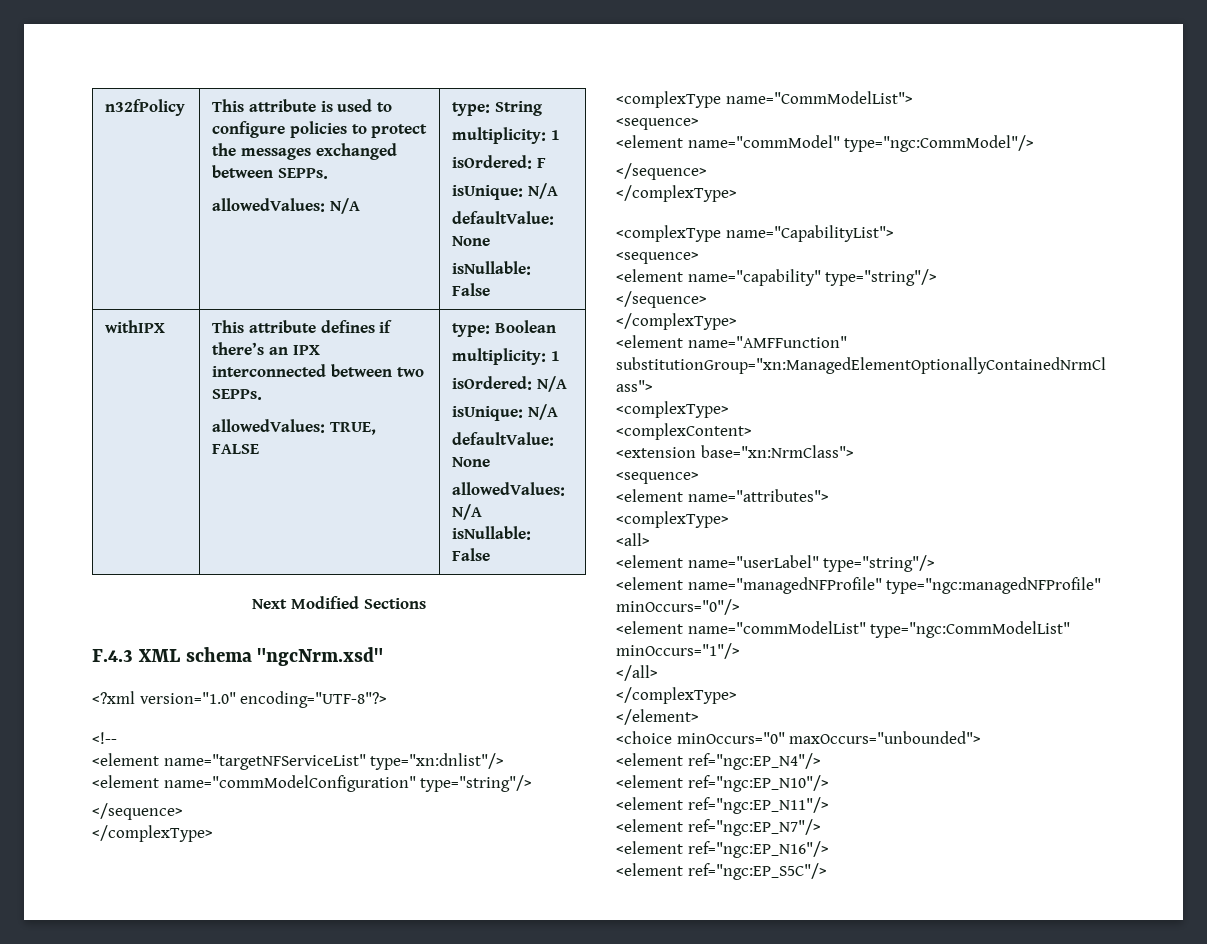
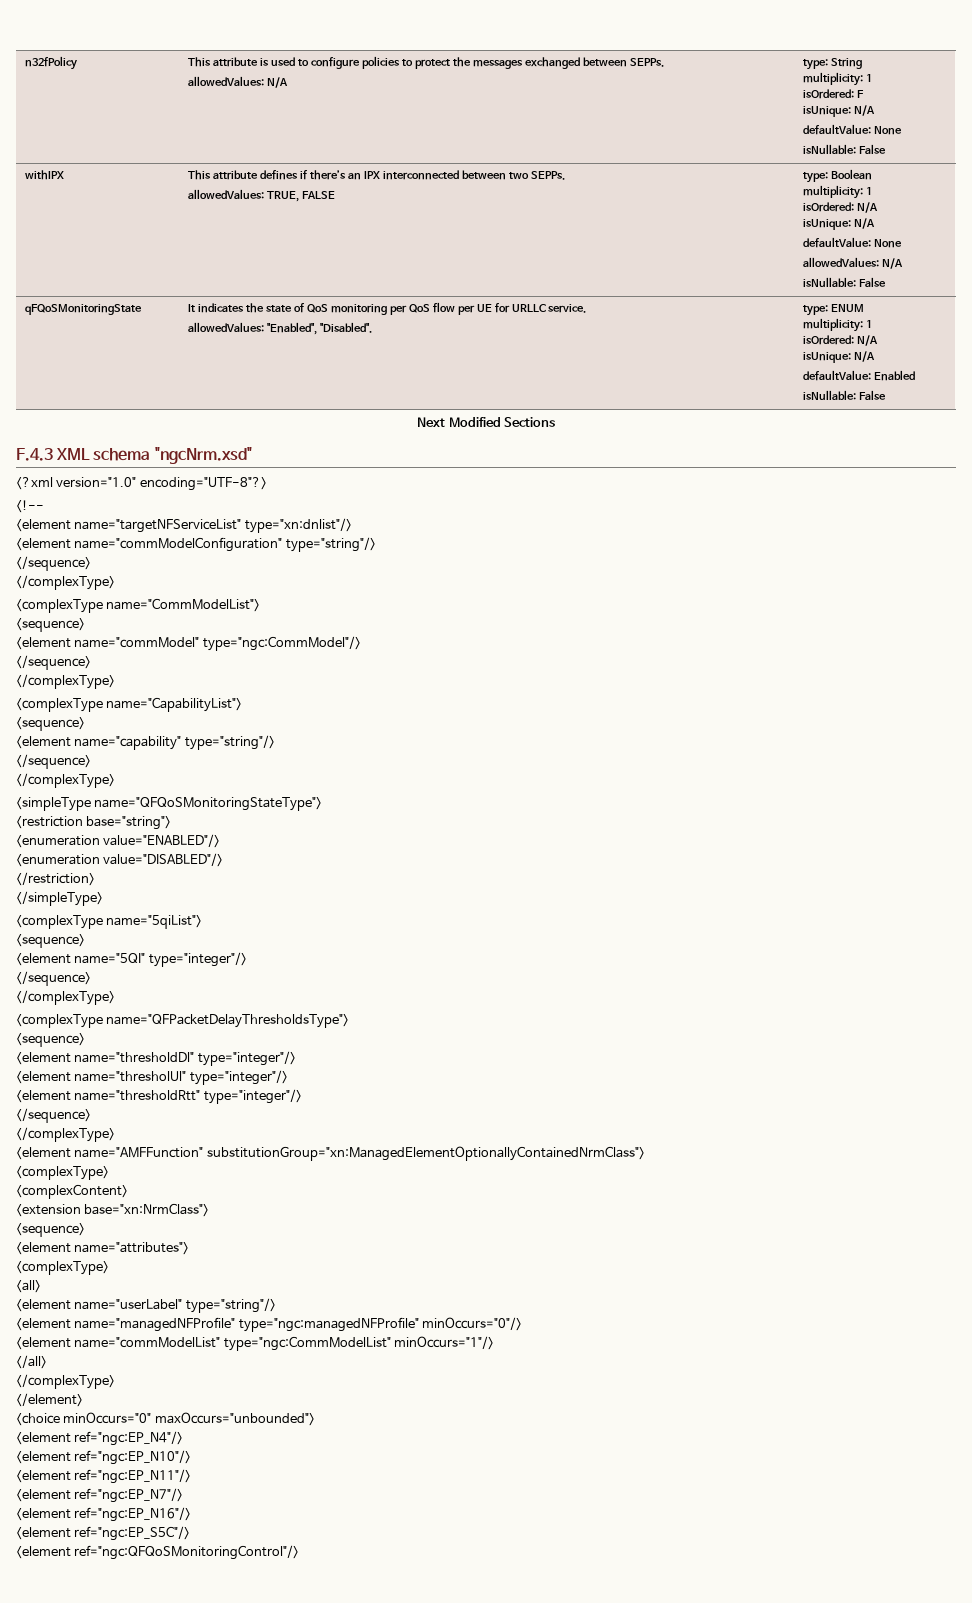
(491, 554) none -> [24,304,142,315] [187,302,587,315] [187,322,372,335] [802,304,864,316] [802,318,872,332] [802,335,878,346] [802,351,875,363] [802,370,915,381] [802,390,886,400] // qFQoSMonitoringState | It indicates the state of QoS monitoring per QoS flow per UE for URLLC service. // allowedValues: "Enabled", "Disabled". | type: ENUM // multiplicity: 1 // isOrdered: N/A // isUnique: N/A // defaultValue: Enabled // isNullable: False
(737, 321) none -> [16,797,323,811] [16,816,172,830] [16,834,221,848] [16,853,224,867] [16,872,95,886] [16,891,103,906] [16,915,203,929] [16,934,85,948] [16,952,247,967] [16,971,91,986] [16,990,115,1005] [16,1014,350,1028] [16,1033,85,1047] [16,1051,296,1066] [16,1070,288,1085] [16,1089,302,1104] [16,1108,91,1123] [16,1127,115,1142] // <simpleType name="QFQoSMonitoringStateType"> // <restriction base="string"> // <enumeration value="ENABLED"/> // <enumeration value="DISABLED"/> // </restriction> // </simpleType> // <complexType name="5qiList"> // <sequence> // <element name="5QI" type="integer"/> // </sequence> // </complexType> // <complexType name="QFPacketDelayThresholdsType"> // <sequence> // <element name="thresholdDl" type="integer"/> // <element name="thresholUl" type="integer"/> // <element name="thresholdRtt" type="integer"/> // </sequence> // </complexType>
(827, 871) none -> [16,1545,300,1560] // <element ref="ngc:QFQoSMonitoringControl"/>

